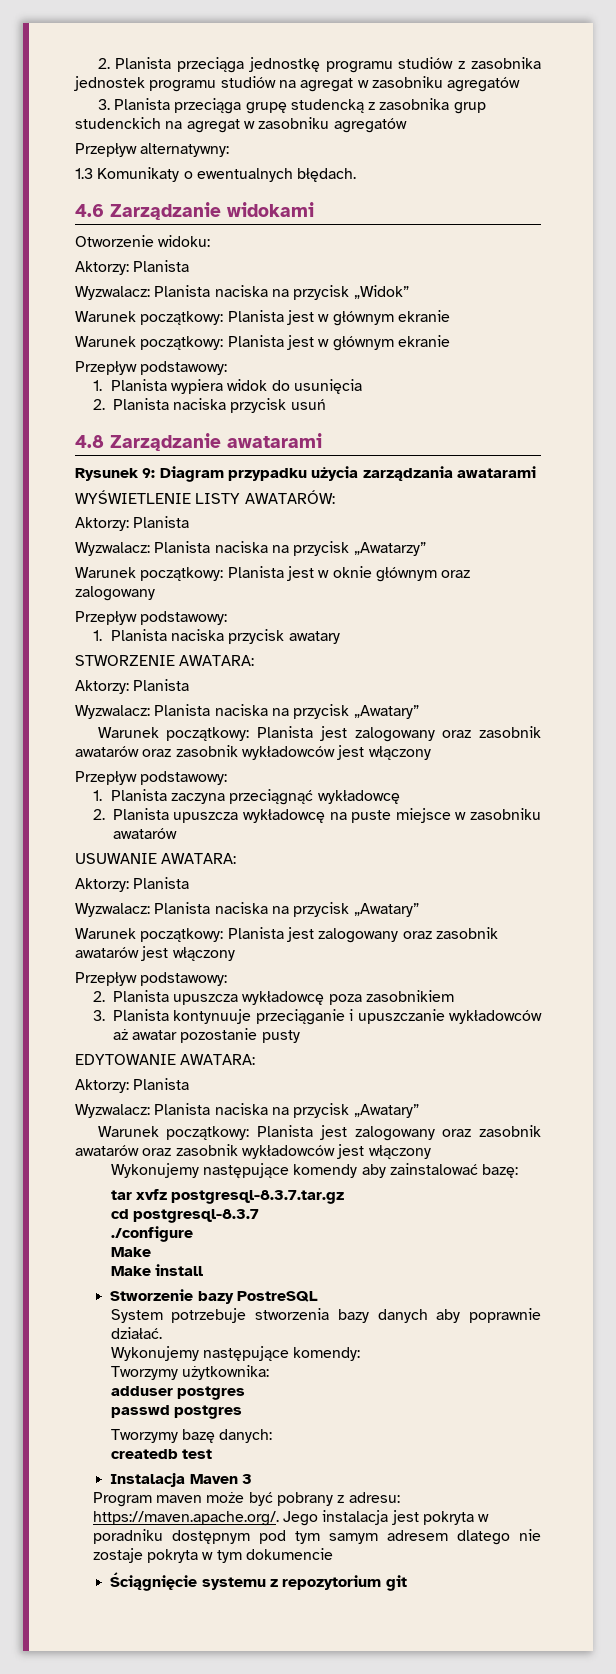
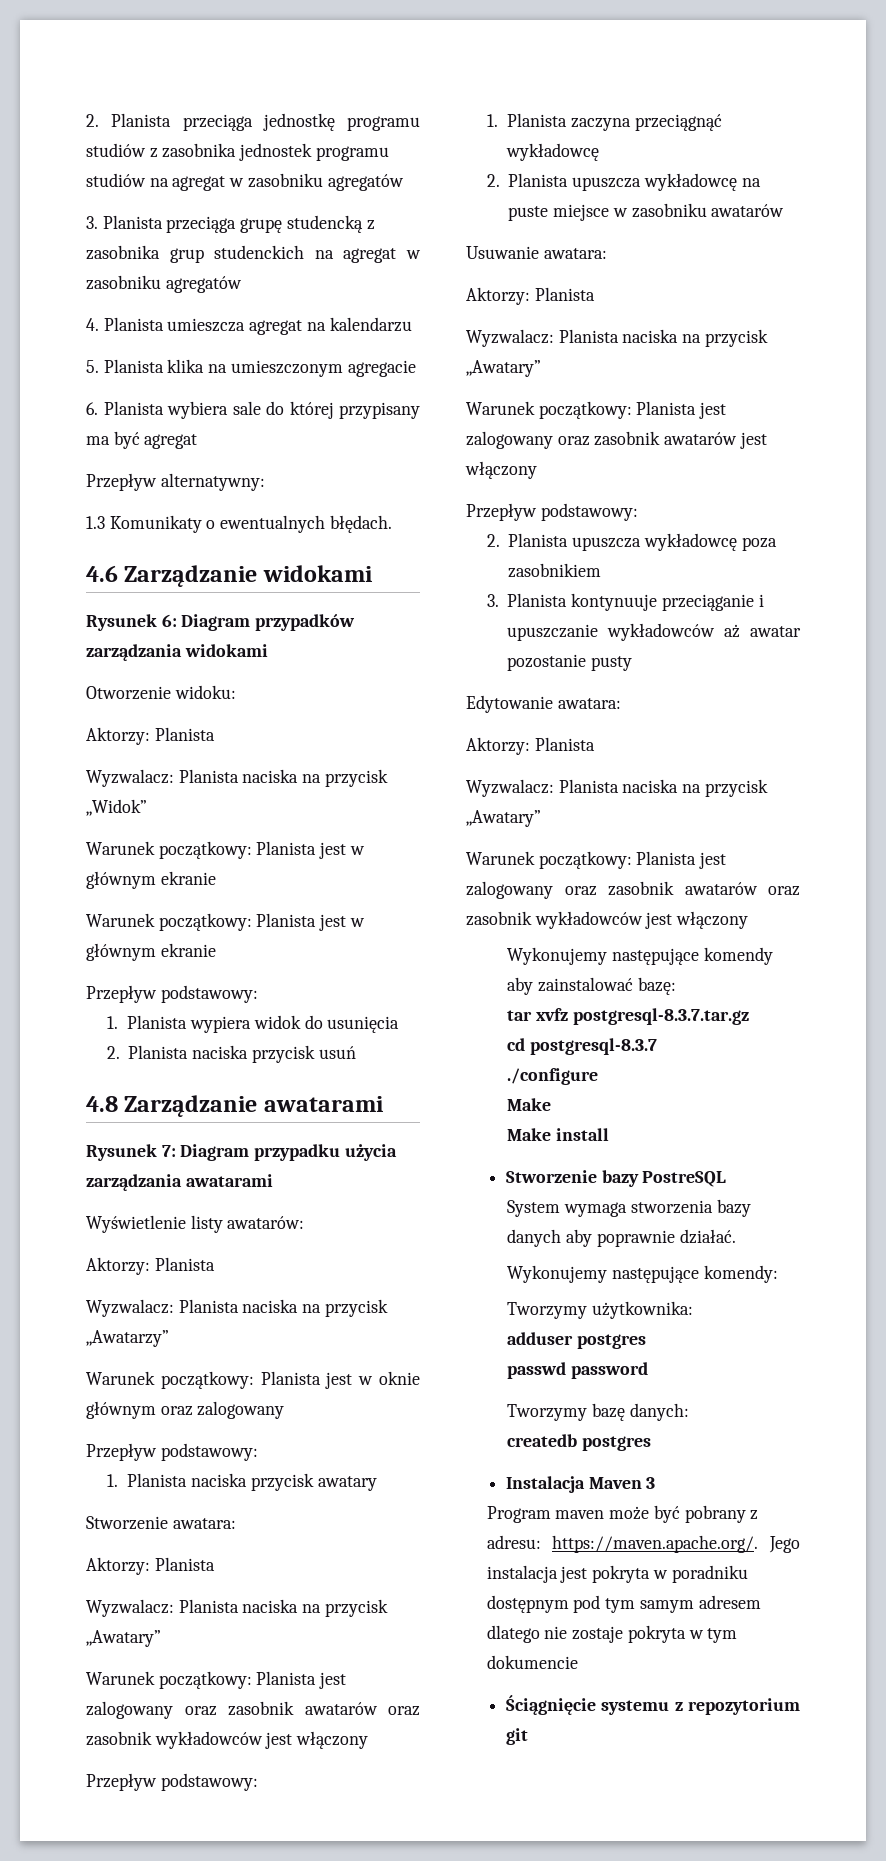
(407, 125) none -> [86,317,412,335] [86,359,416,377] [86,401,420,419] [86,431,198,449] // 4. Planista umieszcza agregat na kalendarzu // 5. Planista klika na umieszczonym agregacie // 6. Planista wybiera sale do której przypisany ma być agregat
(314, 209) none -> [86,614,356,631] [86,644,268,661] // Rysunek 6: Diagram przypadków zarządzania widokami
[142,468,156,478] 9: -> [161,1145,176,1157] 7:
[75,490,335,504] WYŚWIETLENIE LISTY AWATARÓW: -> [86,1215,305,1233] Wyświetlenie listy awatarów:
[75,655,255,666] STWORZENIE AWATARA: -> [86,1516,236,1530] Stworzenie awatara:
[75,853,237,864] USUWANIE AWATARA: -> [466,246,607,259] Usuwanie awatara:
[75,1054,256,1065] EDYTOWANIE AWATARA: -> [466,695,621,713] Edytowanie awatara:
[171,1308,247,1323] potrzebuje -> [564,1202,628,1217] wymaga
[173,1405,242,1419] postgres -> [571,1362,649,1379] password
[181,1449,212,1459] test -> [582,1436,652,1451] postgres

